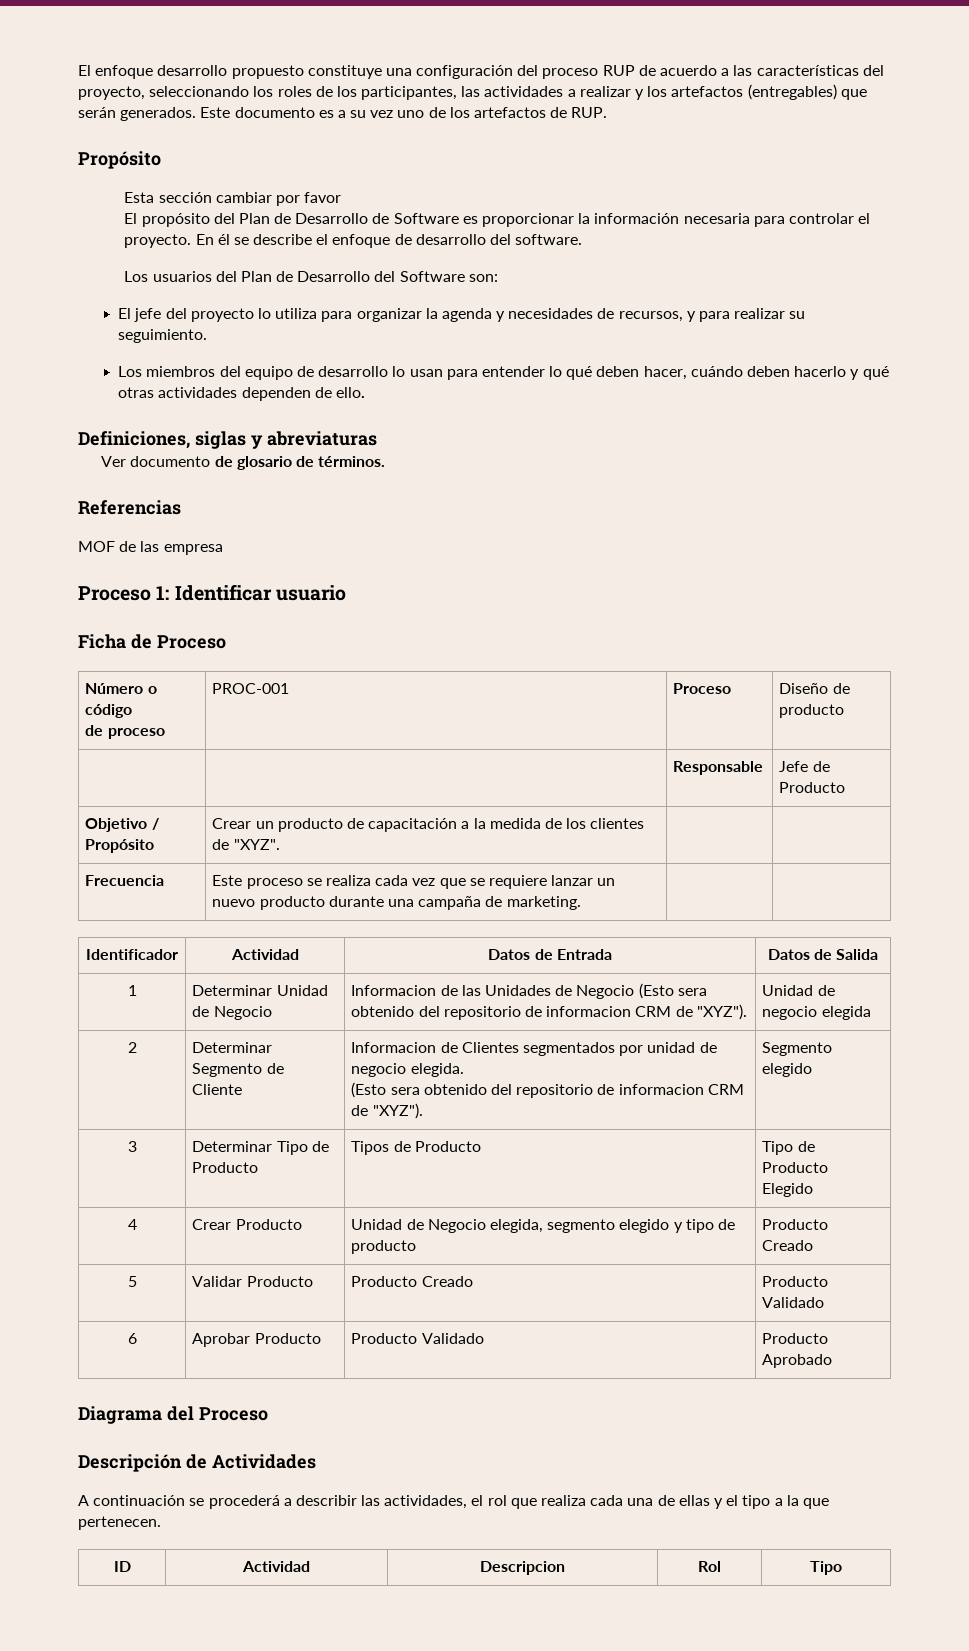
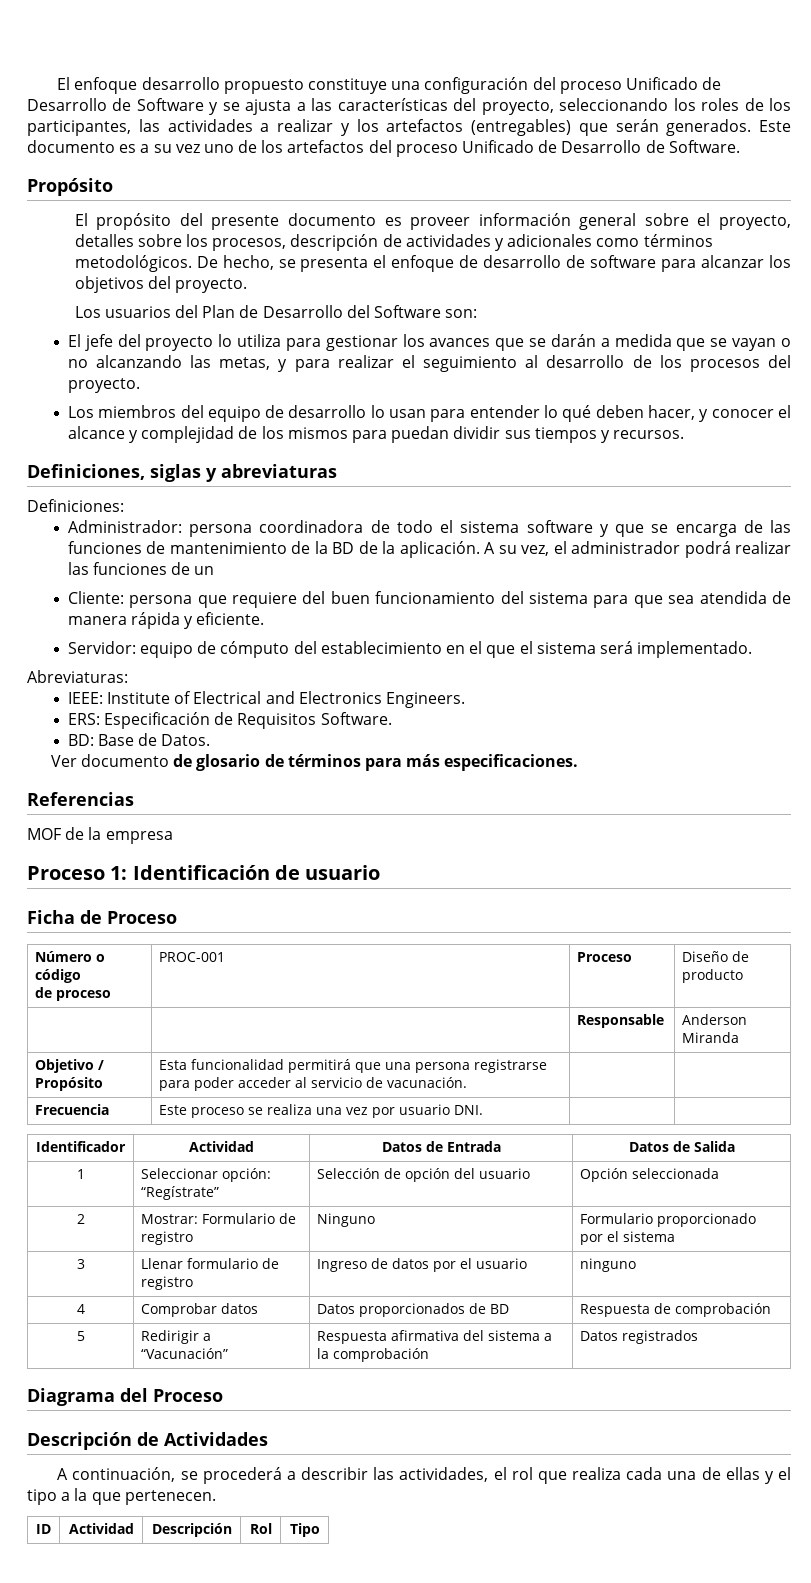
[602,65,718,76] RUP de acuerdo -> [625,77,722,90] [27,98,292,115] Unificado de Desarrollo de Software y se ajusta
[550,107,608,118] [78,151,161,169] [124,192,342,206] [124,213,871,227] [124,234,583,248] de RUP. // Propósito // Esta sección cambiar por favor // El propósito del Plan de Desarrollo de Software es proporcionar la información necesaria para controlar el proyecto. En él se describe el enfoque de desarrollo del software. -> [368,140,740,157] [27,178,113,196] [74,213,791,230] [74,234,713,251] [74,255,792,272] [74,276,248,293] del proceso Unificado de Desarrollo de Software. // Propósito // El propósito del presente documento es proveer información general sobre el proyecto, detalles sobre los procesos, descripción de actividades y adicionales como términos metodológicos. De hecho, se presenta el enfoque de desarrollo de software para alcanzar los objetivos del proyecto.
[356,308,806,322] [118,329,208,343] organizar la agenda y necesidades de recursos, y para realizar su seguimiento. -> [325,334,792,351] [67,355,792,372] [67,378,140,393] gestionar los avances que se darán a medida que se vayan o no alcanzando las metas, y para realizar el seguimiento al desarrollo de los procesos del proyecto.
[690,366,889,380] [118,387,365,401] [78,431,377,449] cuándo deben hacerlo y qué otras actividades dependen de ello. // Definiciones, siglas y abreviaturas -> [699,405,791,422] [67,426,685,443] [27,464,337,482] [27,499,124,512] [67,520,791,537] [67,541,792,558] [67,562,215,575] [67,591,791,608] [67,612,265,629] [67,641,753,658] [27,670,128,683] [67,691,465,708] [67,712,392,729] [67,733,211,746] y conocer el alcance y complejidad de los mismos para puedan dividir sus tiempos y recursos. // Definiciones, siglas y abreviaturas // Definiciones: // Administrador: persona coordinadora de todo el sistema software y que se encarga de las funciones de mantenimiento de la BD de la aplicación. A su vez, el administrador podrá realizar las funciones de un // Cliente: persona que requiere del buen funcionamiento del sistema para que sea atendida de manera rápida y eficiente. // Servidor: equipo de cómputo del establecimiento en el que el sistema será implementado. // Abreviaturas: // IEEE: Institute of Electrical and Electronics Engineers. // ERS: Especificación de Requisitos Software. // BD: Base de Datos.
[318,456,386,467] términos. -> [287,754,579,771] términos para más especificaciones.
[140,541,160,552] las -> [88,827,102,840] la
[174,584,272,601] Identificar -> [132,865,300,880] Identificación de
[779,761,830,772] [779,782,846,793] Jefe de Producto -> [682,1014,748,1025] [682,1032,740,1043] Anderson Miranda
[212,818,645,832] [212,839,280,850] Crear un producto de capacitación a la medida de los clientes de "XYZ". -> [159,1059,548,1073] [159,1077,468,1091] Esta funcionalidad permitirá que una persona registrarse para poder acceder al servicio de vacunación.
[375,875,616,889] [212,896,581,910] cada vez que se requiere lanzar un nuevo producto durante una campaña de marketing. -> [316,1104,484,1118] una vez por usuario DNI.
[192,985,328,996] [192,1006,272,1020] [351,983,707,999] [351,1004,747,1020] [762,985,835,996] [762,1006,871,1020] [127,1042,137,1053] [192,1042,273,1053] [192,1063,284,1077] [192,1084,243,1095] [351,1042,717,1056] [351,1063,464,1077] [351,1082,744,1098] [351,1103,423,1119] [762,1042,833,1056] [762,1063,813,1077] [127,1141,137,1152] [192,1141,329,1155] [192,1162,259,1173] [351,1141,481,1155] [762,1141,815,1155] [762,1162,829,1173] [762,1183,814,1197] [127,1219,137,1230] [192,1219,302,1230] [351,1219,735,1233] [351,1240,417,1254] [762,1219,829,1230] [762,1240,814,1251] [127,1276,137,1287] [192,1276,313,1287] [351,1276,473,1287] [762,1276,829,1287] [762,1297,825,1308] [127,1333,137,1344] [192,1333,321,1347] [351,1333,484,1344] [762,1333,829,1344] [762,1354,833,1368] Determinar Unidad de Negocio | Informacion de las Unidades de Negocio (Esto sera obtenido del repositorio de informacion CRM de "XYZ"). | Unidad de negocio elegida // 2 | Determinar Segmento de Cliente | Informacion de Clientes segmentados por unidad de negocio elegida. // (Esto sera obtenido del repositorio de informacion CRM de "XYZ"). | Segmento elegido // 3 | Determinar Tipo de Producto | Tipos de Producto | Tipo de Producto Elegido // 4 | Crear Producto | Unidad de Negocio elegida, segmento elegido y tipo de producto | Producto Creado // 5 | Validar Producto | Producto Creado | Producto Validado // 6 | Aprobar Producto | Producto Validado | Producto Aprobado -> [141,1168,272,1182] [141,1186,220,1200] [317,1168,531,1182] [580,1168,720,1182] [76,1214,85,1224] [141,1213,297,1224] [141,1231,194,1245] [317,1213,376,1227] [580,1213,757,1227] [580,1231,676,1245] [76,1259,85,1269] [141,1258,280,1269] [141,1276,194,1290] [317,1258,528,1272] [580,1258,637,1272] [76,1304,85,1314] [141,1303,259,1317] [317,1303,510,1317] [580,1303,772,1317] [76,1331,85,1341] [141,1330,212,1344] [141,1348,229,1359] [317,1330,553,1344] [317,1348,430,1362] [580,1330,699,1344] Seleccionar opción: “Regístrate” | Selección de opción del usuario | Opción seleccionada // 2 | Mostrar: Formulario de registro | Ninguno | Formulario proporcionado por el sistema // 3 | Llenar formulario de registro | Ingreso de datos por el usuario | ninguno // 4 | Comprobar datos | Datos proporcionados de BD | Respuesta de comprobación // 5 | Redirigir a “Vacunación” | Respuesta afirmativa del sistema a la comprobación | Datos registrados
[93,1495,186,1506] continuación -> [72,1467,176,1482] continuación,
[480,1561,565,1575] Descripcion -> [151,1523,232,1537] Descripción

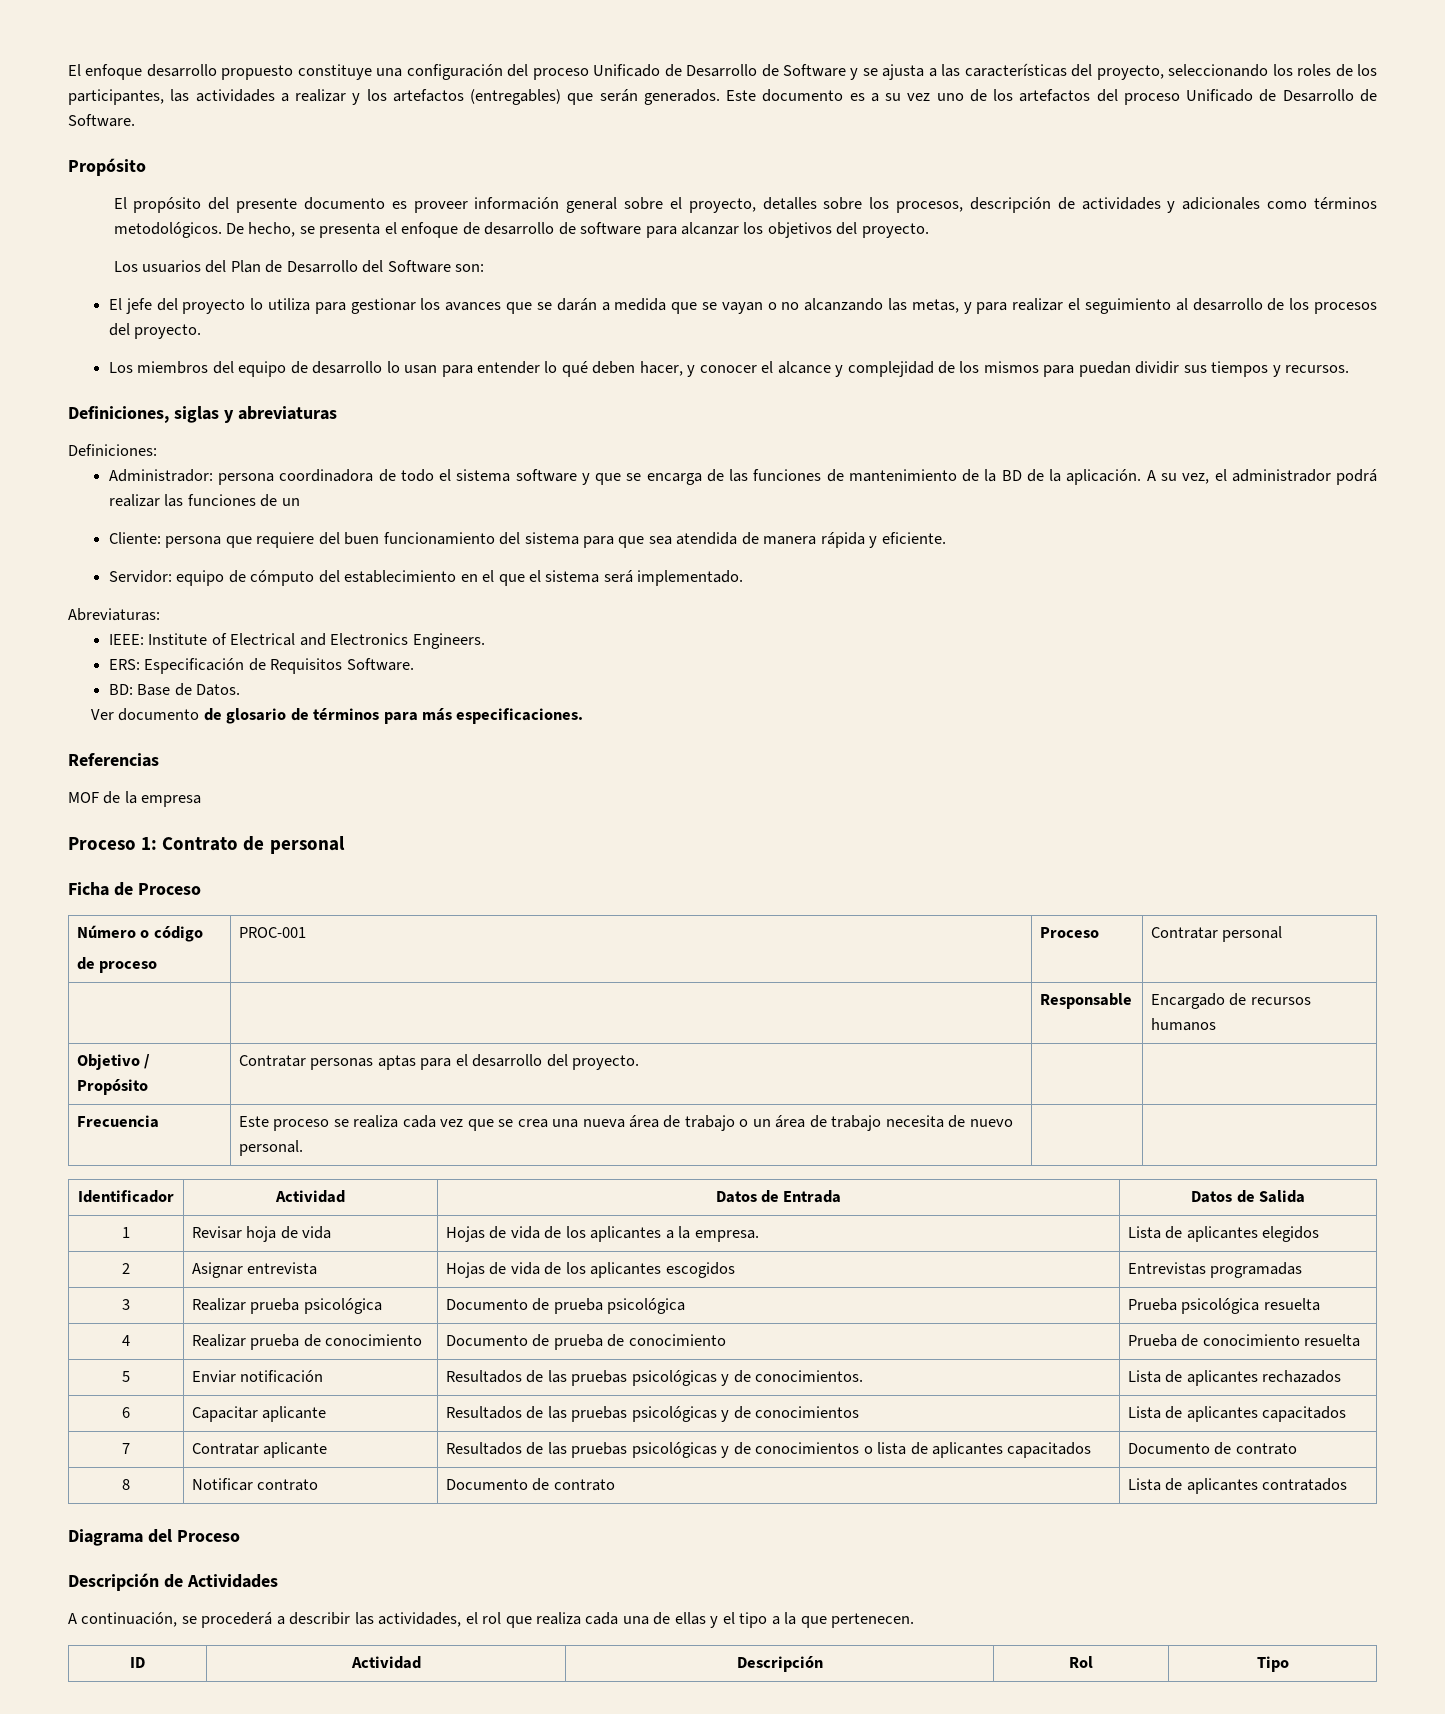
[132,865,381,880] Identificación de usuario -> [162,836,345,854] Contrato de personal
[682,951,750,962] [682,969,744,983] [577,1014,665,1028] [682,1014,748,1025] [682,1032,740,1043] [35,1059,105,1073] [35,1077,104,1091] [159,1059,548,1073] [159,1077,468,1091] Diseño de producto // | | Responsable | Anderson Miranda // Objetivo / Propósito | Esta funcionalidad permitirá que una persona registrarse para poder acceder al servicio de vacunación. -> [1150,926,1283,942] [1039,993,1132,1009] [1150,993,1311,1009] [1150,1018,1216,1031] [76,1054,151,1070] [76,1079,148,1095] [238,1054,640,1070] Contratar personal // | | Responsable | Encargado de recursos humanos // Objetivo / Propósito | Contratar personas aptas para el desarrollo del proyecto.
[316,1104,484,1118] una vez por usuario DNI. -> [402,1115,1013,1131] [238,1140,303,1156] cada vez que se crea una nueva área de trabajo o un área de trabajo necesita de nuevo personal.
[141,1168,272,1182] [141,1186,220,1200] [317,1168,531,1182] [580,1168,720,1182] [76,1214,85,1224] [141,1213,297,1224] [141,1231,194,1245] [317,1213,376,1227] [580,1213,757,1227] [580,1231,676,1245] [76,1259,85,1269] [141,1258,280,1269] [141,1276,194,1290] [317,1258,528,1272] [580,1258,637,1272] [76,1304,85,1314] [141,1303,259,1317] [317,1303,510,1317] [580,1303,772,1317] [76,1331,85,1341] [141,1330,212,1344] [141,1348,229,1359] [317,1330,553,1344] [317,1348,430,1362] [580,1330,699,1344] Seleccionar opción: “Regístrate” | Selección de opción del usuario | Opción seleccionada // 2 | Mostrar: Formulario de registro | Ninguno | Formulario proporcionado por el sistema // 3 | Llenar formulario de registro | Ingreso de datos por el usuario | ninguno // 4 | Comprobar datos | Datos proporcionados de BD | Respuesta de comprobación // 5 | Redirigir a “Vacunación” | Respuesta afirmativa del sistema a la comprobación | Datos registrados -> [191,1226,332,1242] [445,1226,759,1242] [1127,1226,1320,1242] [122,1263,130,1274] [191,1262,318,1278] [445,1262,735,1278] [1127,1262,1303,1278] [122,1299,130,1310] [191,1298,382,1314] [445,1298,686,1314] [1127,1298,1320,1314] [122,1335,130,1346] [191,1334,423,1350] [445,1334,726,1350] [1127,1334,1361,1347] [122,1371,130,1382] [191,1370,324,1383] [445,1370,864,1386] [1127,1370,1342,1386] [122,1407,130,1418] [191,1406,327,1422] [445,1406,860,1422] [1127,1406,1347,1422] [122,1443,130,1454] [191,1442,328,1458] [445,1442,1092,1458] [1127,1442,1297,1455] [122,1479,130,1490] [191,1478,319,1491] [445,1478,615,1491] [1127,1478,1348,1494] Revisar hoja de vida | Hojas de vida de los aplicantes a la empresa. | Lista de aplicantes elegidos // 2 | Asignar entrevista | Hojas de vida de los aplicantes escogidos | Entrevistas programadas // 3 | Realizar prueba psicológica | Documento de prueba psicológica | Prueba psicológica resuelta // 4 | Realizar prueba de conocimiento | Documento de prueba de conocimiento | Prueba de conocimiento resuelta // 5 | Enviar notificación | Resultados de las pruebas psicológicas y de conocimientos. | Lista de aplicantes rechazados // 6 | Capacitar aplicante | Resultados de las pruebas psicológicas y de conocimientos | Lista de aplicantes capacitados // 7 | Contratar aplicante | Resultados de las pruebas psicológicas y de conocimientos o lista de aplicantes capacitados | Documento de contrato // 8 | Notificar contrato | Documento de contrato | Lista de aplicantes contratados

